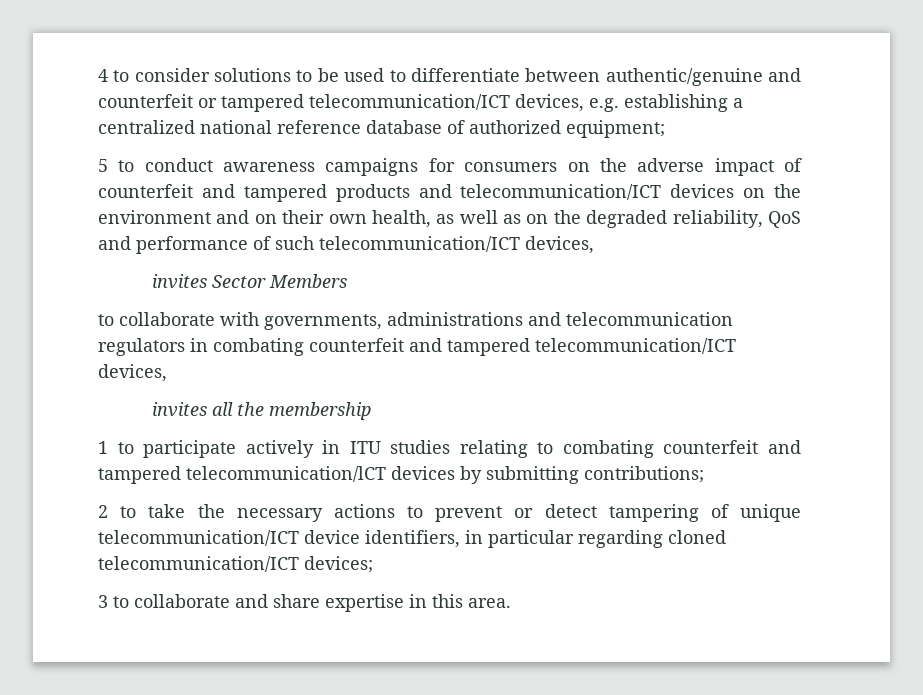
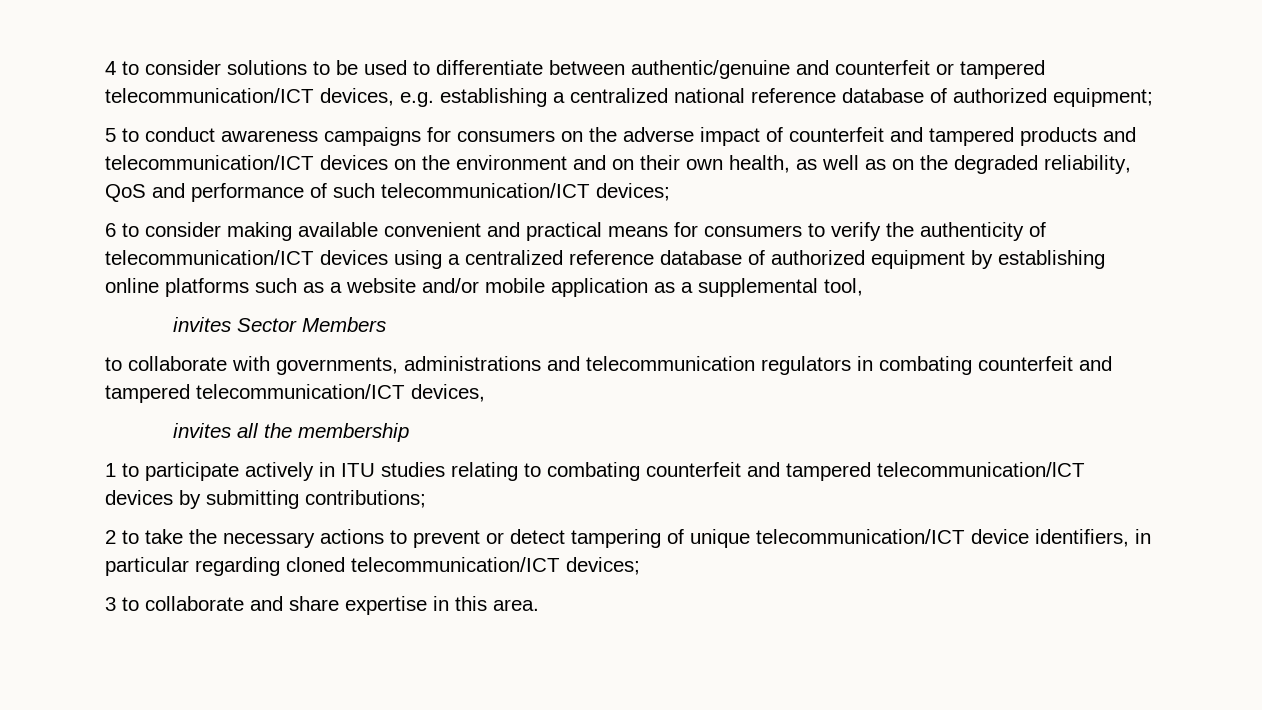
[525,236,594,254] devices, -> [596,183,670,201] [105,222,1046,241] [105,250,1105,269] [105,278,863,297] devices; // 6 to consider making available convenient and practical means for consumers to verify the authenticity of telecommunication/ICT devices using a centralized reference database of authorized equipment by establishing online platforms such as a website and/or mobile application as a supplemental tool,

